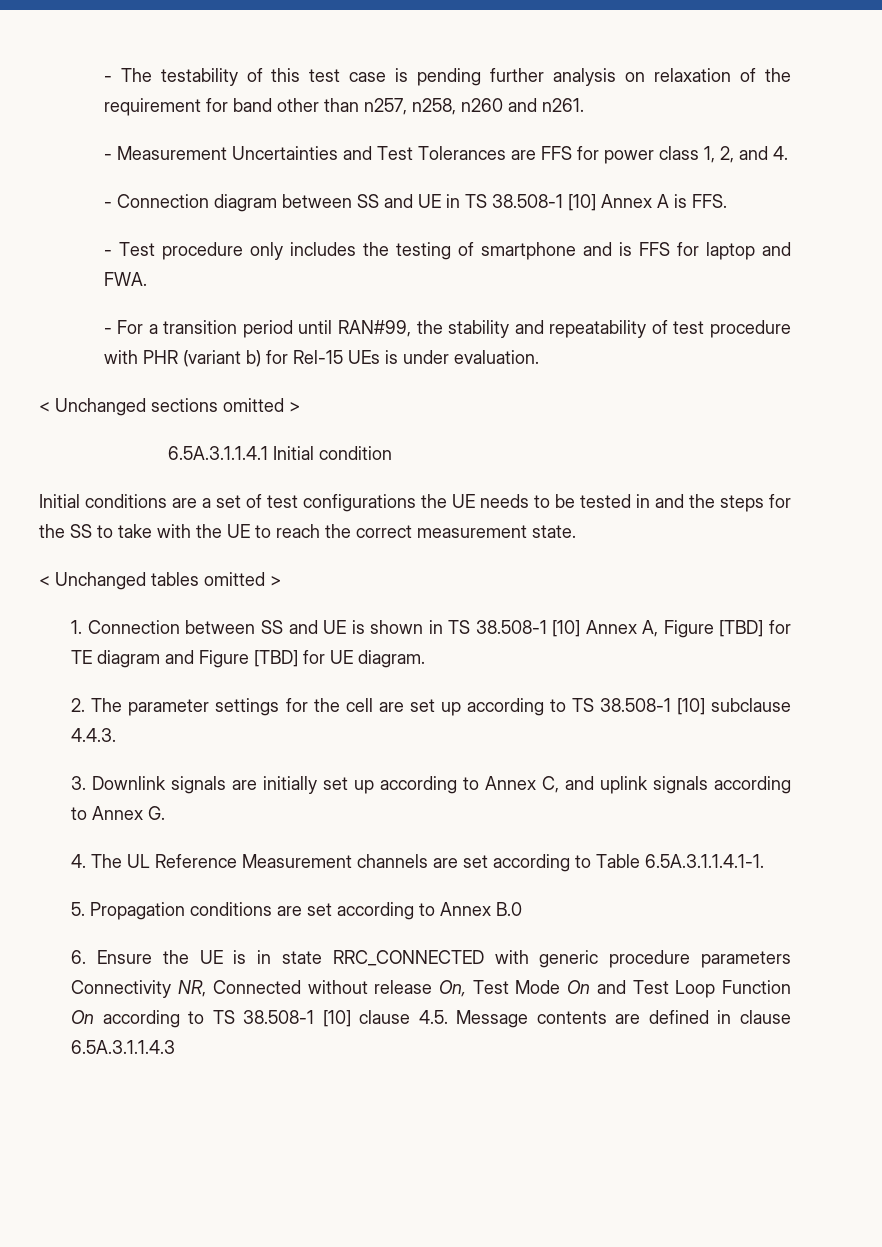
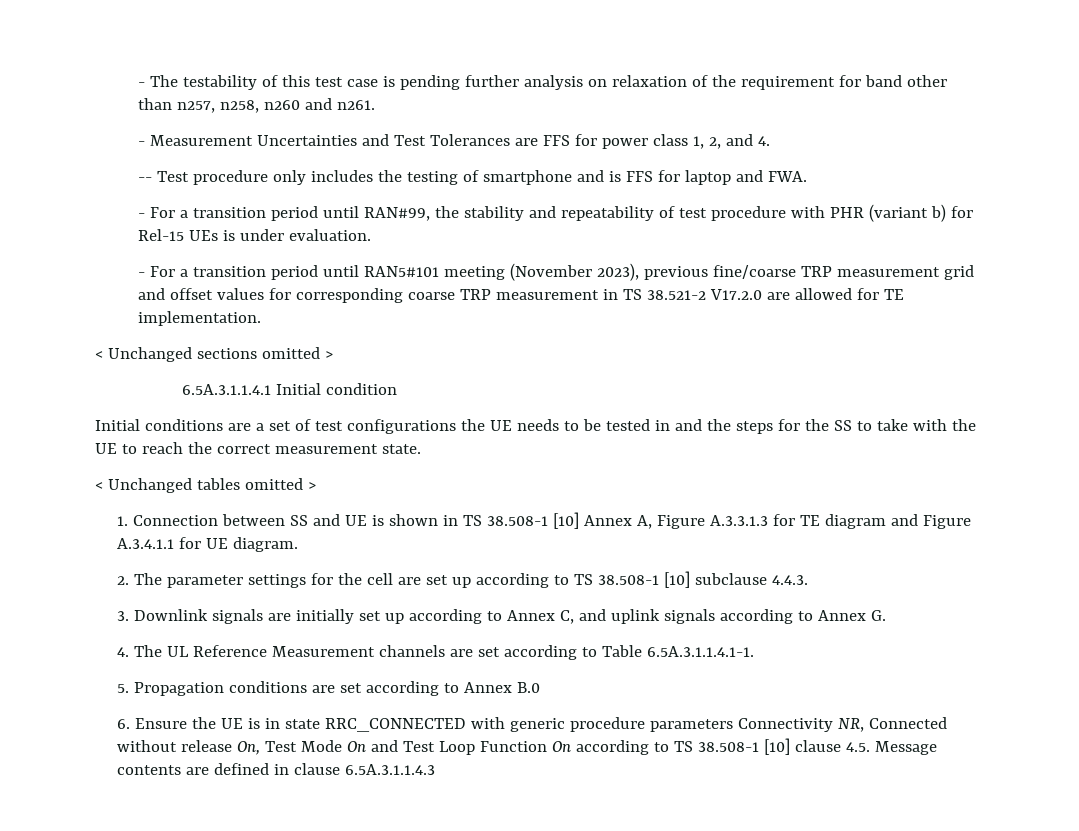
[103,194,727,212] [103,250,112,256] - Connection diagram between SS and UE in TS 38.508-1 [10] Annex A is FFS. // - -> [138,177,153,182] --
(539, 357) none -> [138,263,975,281] [138,288,905,303] [138,311,262,326] // - For a transition period until RAN5#101 meeting (November 2023), previous fine/coarse TRP measurement grid and offset values for corresponding coarse TRP measurement in TS 38.521-2 V17.2.0 are allowed for TE implementation.
[719,620,764,637] [TBD] -> [709,515,768,526] A.3.3.1.3
[254,650,299,667] [TBD] -> [116,538,174,549] A.3.4.1.1

